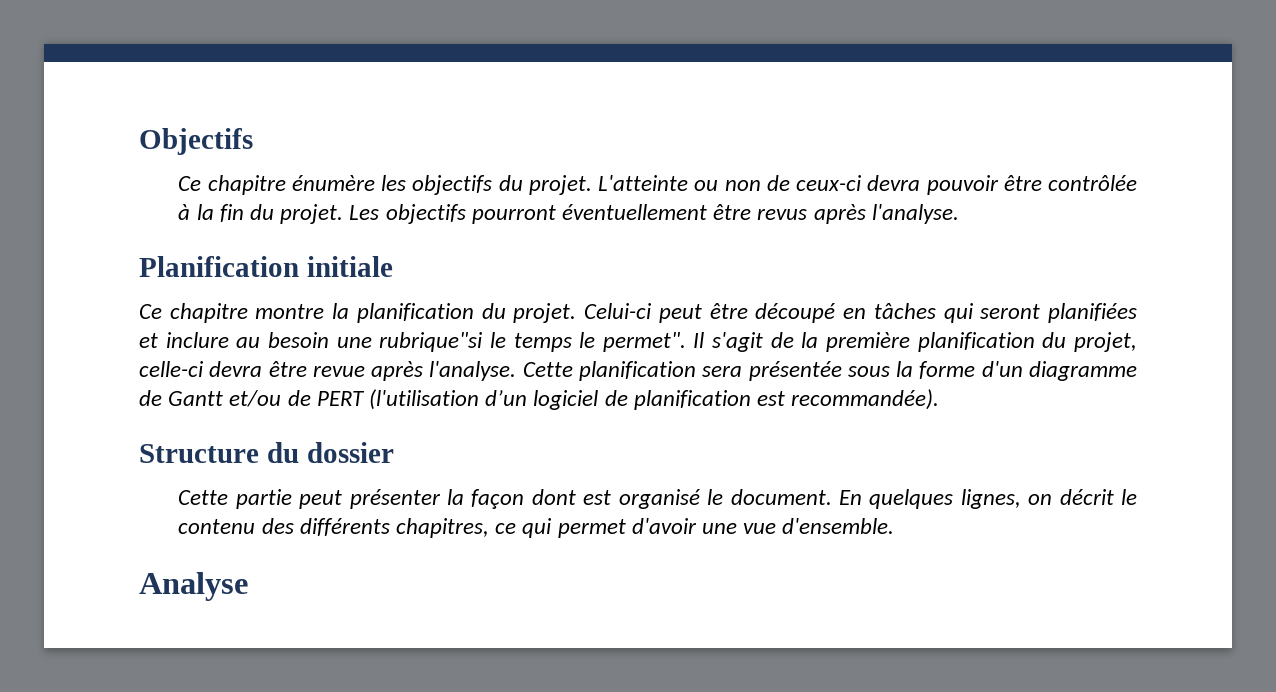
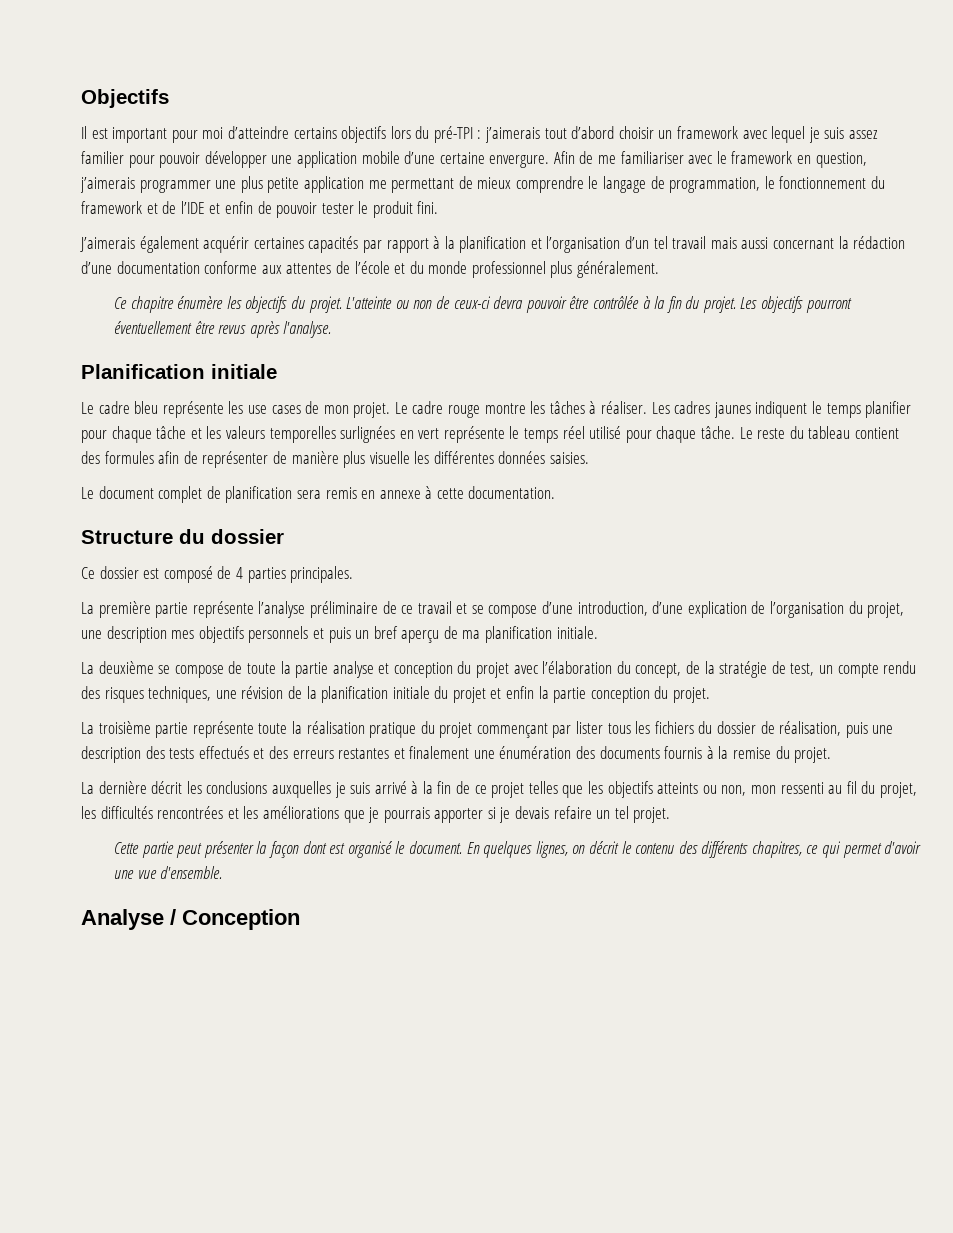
(253, 141) none -> [81,126,878,143] [81,151,867,168] [80,176,886,193] [81,201,439,218] [80,236,906,253] [81,261,660,278] // Il est important pour moi d’atteindre certains objectifs lors du pré-TPI : j’aimerais tout d’abord choisir un framework avec lequel je suis assez familier pour pouvoir développer une application mobile d’une certaine envergure. Afin de me familiariser avec le framework en question, j’aimerais programmer une plus petite application me permettant de mieux comprendre le langage de programmation, le fonctionnement du framework et de l’IDE et enfin de pouvoir tester le produit fini. // J’aimerais également acquérir certaines capacités par rapport à la planification et l’organisation d’un tel travail mais aussi concernant la rédaction d’une documentation conforme aux attentes de l’école et du monde professionnel plus généralement.
[139,303,1137,323] [139,332,1137,352] [139,361,1138,381] [139,389,940,410] [139,442,394,463] Ce chapitre montre la planification du projet. Celui-ci peut être découpé en tâches qui seront planifiées et inclure au besoin une rubrique"si le temps le permet". Il s'agit de la première planification du projet, celle-ci devra être revue après l'analyse. Cette planification sera présentée sous la forme d'un diagramme de Gantt et/ou de PERT (l'utilisation d’un logiciel de planification est recommandée). // Structure du dossier -> [81,401,912,418] [81,426,899,443] [81,451,590,468] [81,486,556,503] [81,529,284,544] [81,566,354,583] [81,601,905,618] [81,626,598,643] [81,661,917,678] [81,686,711,703] [81,721,894,738] [81,746,832,763] [81,781,917,798] [81,806,671,823] Le cadre bleu représente les use cases de mon projet. Le cadre rouge montre les tâches à réaliser. Les cadres jaunes indiquent le temps planifier pour chaque tâche et les valeurs temporelles surlignées en vert représente le temps réel utilisé pour chaque tâche. Le reste du tableau contient des formules afin de représenter de manière plus visuelle les différentes données saisies. // Le document complet de planification sera remis en annexe à cette documentation. // Structure du dossier // Ce dossier est composé de 4 parties principales. // La première partie représente l’analyse préliminaire de ce travail et se compose d’une introduction, d’une explication de l’organisation du projet, une description mes objectifs personnels et puis un bref aperçu de ma planification initiale. // La deuxième se compose de toute la partie analyse et conception du projet avec l’élaboration du concept, de la stratégie de test, un compte rendu des risques techniques, une révision de la planification initiale du projet et enfin la partie conception du projet. // La troisième partie représente toute la réalisation pratique du projet commençant par lister tous les fichiers du dossier de réalisation, puis une description des tests effectués et des erreurs restantes et finalement une énumération des documents fournis à la remise du projet. // La dernière décrit les conclusions auxquelles je suis arrivé à la fin de ce projet telles que les objectifs atteints ou non, mon ressenti au fil du projet, les difficultés rencontrées et les améliorations que je pourrais apporter si je devais refaire un tel projet.
(248, 586) none -> [170,909,300,930] / Conception

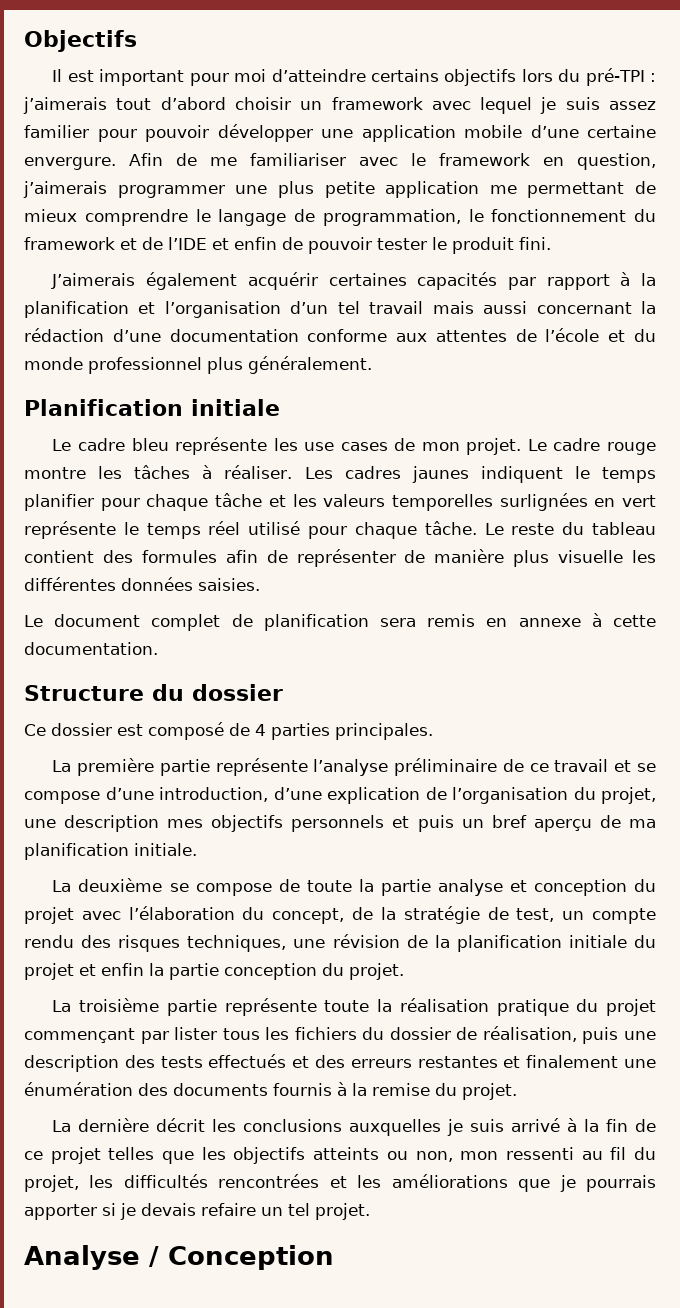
[114,296,852,313] [114,321,332,338] // Ce chapitre énumère les objectifs du projet. L'atteinte ou non de ceux-ci devra pouvoir être contrôlée à la fin du projet. Les objectifs pourront éventuellement être revus après l'analyse. -> (372, 365) none
[114,841,922,858] [114,866,223,879] // Cette partie peut présenter la façon dont est organisé le document. En quelques lignes, on décrit le contenu des différents chapitres, ce qui permet d'avoir une vue d'ensemble. -> (370, 1211) none

